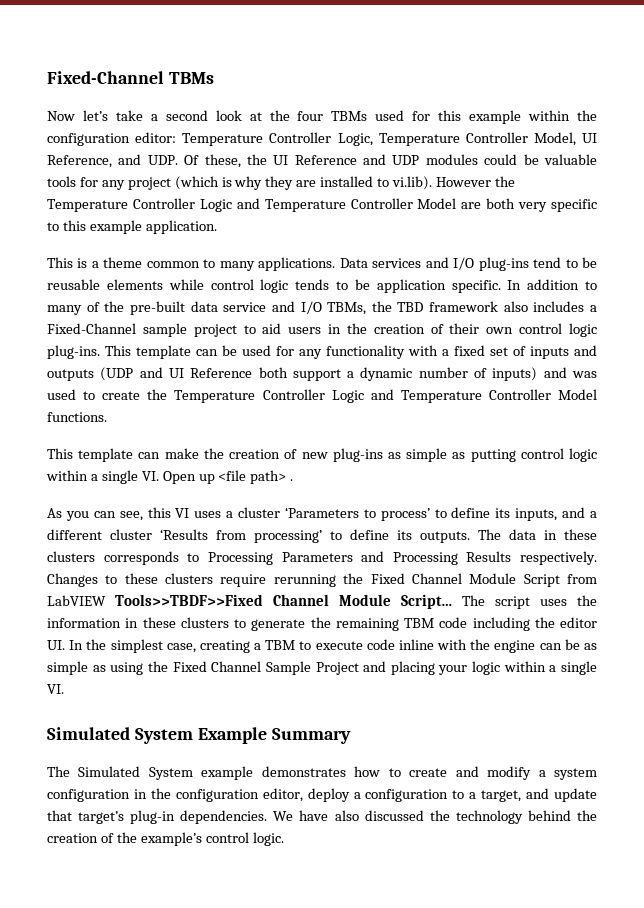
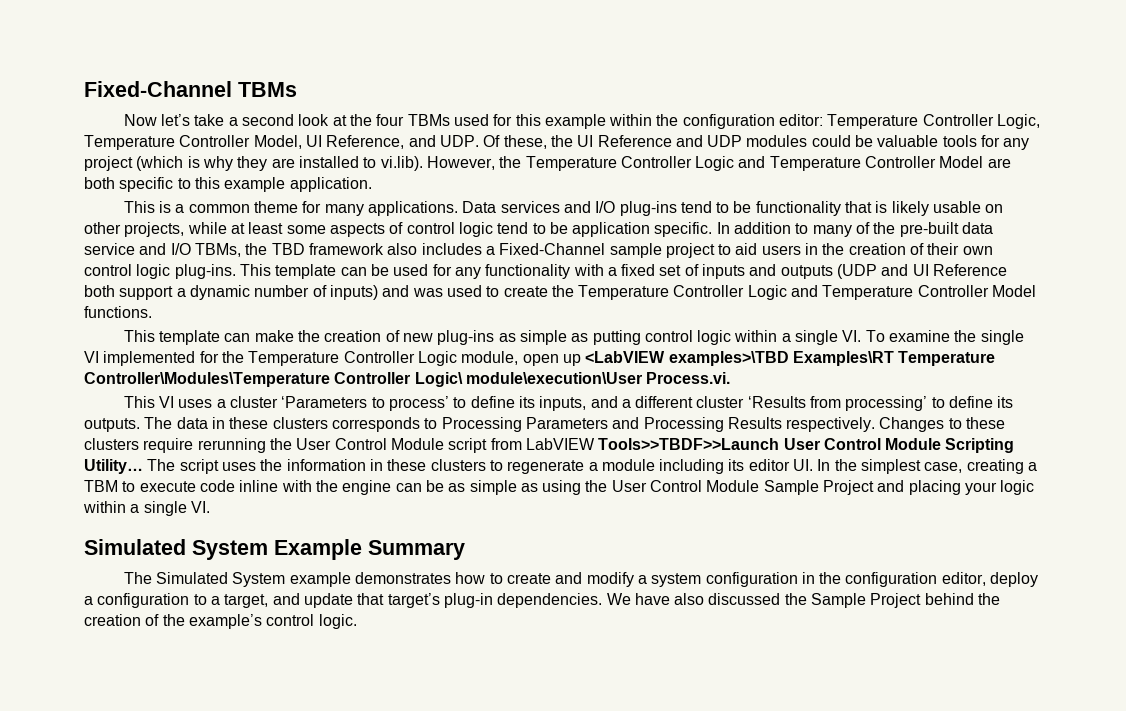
[435,177,491,187] However -> [426,156,495,170] However,
[518,202,548,212] very -> (115, 183) none
[103,257,216,268] theme common to -> [188,201,322,213] common theme for
[47,279,330,293] reusable elements while control logic tends -> [755,201,1004,216] [84,222,529,237] functionality that is likely usable on other projects, while at least some aspects of control logic tend
[162,470,294,484] [47,507,171,521] Open up <file path> . // As you can see, this -> [865,330,1024,345] [84,351,996,366] [84,372,731,387] [123,396,155,408] To examine the single VI implemented for the Temperature Controller Logic module, open up <LabVIEW examples>\TBD Examples\RT Temperature Controller\Modules\Temperature Controller Logic\ module\execution\User Process.vi. // This
[370,573,597,587] [47,594,453,609] Fixed Channel Module Script from LabVIEW Tools>>TBDF>>Fixed Channel Module Script… -> [296,438,1015,453] [84,459,143,474] User Control Module script from LabVIEW Tools>>TBDF>>Launch User Control Module Scripting Utility…
[251,617,555,631] generate the remaining TBM code including the -> [507,459,745,474] regenerate a module including its
[172,661,262,672] Fixed Channel -> [611,480,760,492] User Control Module
[455,810,523,824] technology -> [811,593,922,608] Sample Project

